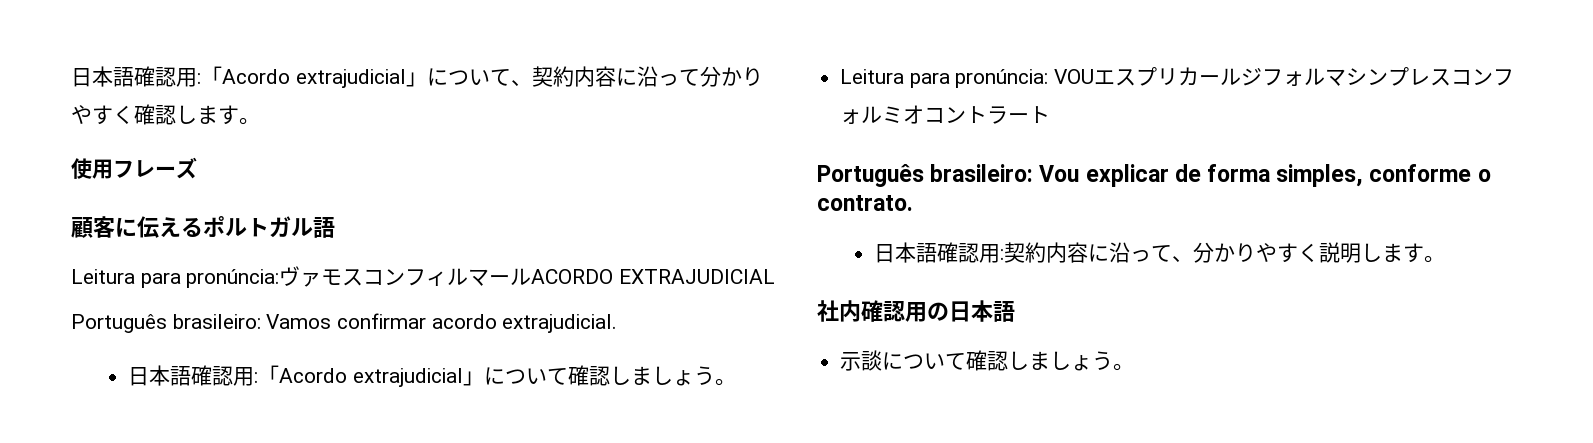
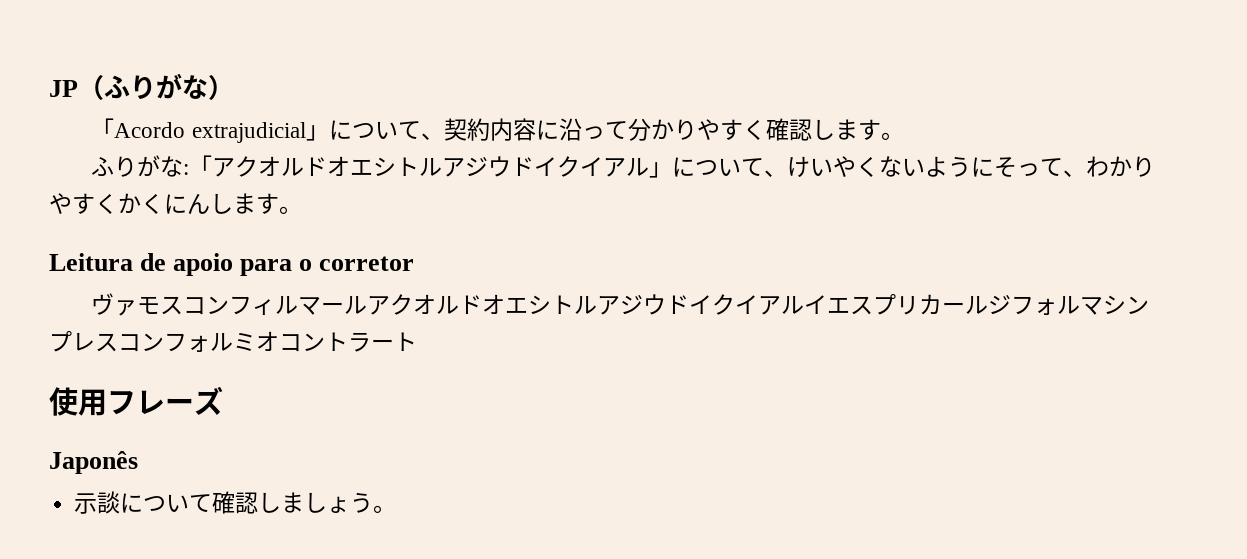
[71,66,201,87] 日本語確認用: -> [49,73,234,100] JP（ふりがな） //
[71,157,197,179] [71,216,335,238] [71,269,280,288] 使用フレーズ // 顧客に伝えるポルトガル語 // Leitura para pronúncia: -> [91,155,1156,178] [49,193,302,214] [49,253,415,276] ふりがな:「アクオルドオエシトルアジウドイクイアル」について、けいやくないようにそって、わかりやすくかくにんします。 // Leitura de apoio para o corretor //
[531,269,776,284] [71,313,618,333] [128,365,736,387] [840,69,1095,88] ACORDO EXTRAJUDICIAL // Português brasileiro: Vamos confirmar acordo extrajudicial. // 日本語確認用:「Acordo extrajudicial」について確認しましょう。 // Leitura para pronúncia: VOU -> [367,294,828,315] アクオルドオエシトルアジウドイクイアルイ
[817,164,1491,187] [817,195,913,211] [874,242,1446,263] [817,300,1015,322] Português brasileiro: Vou explicar de forma simples, conforme o contrato. // 日本語確認用:契約内容に沿って、分かりやすく説明します。 // 社内確認用の日本語 -> [49,386,223,416] [49,451,138,474] 使用フレーズ // Japonês

